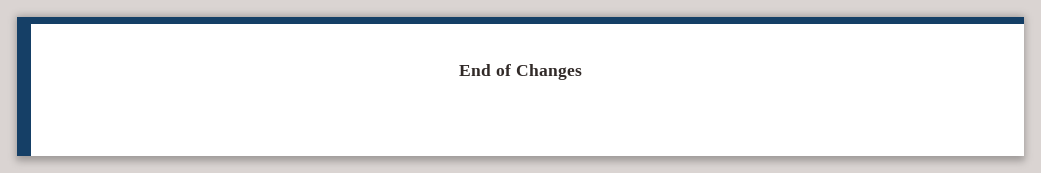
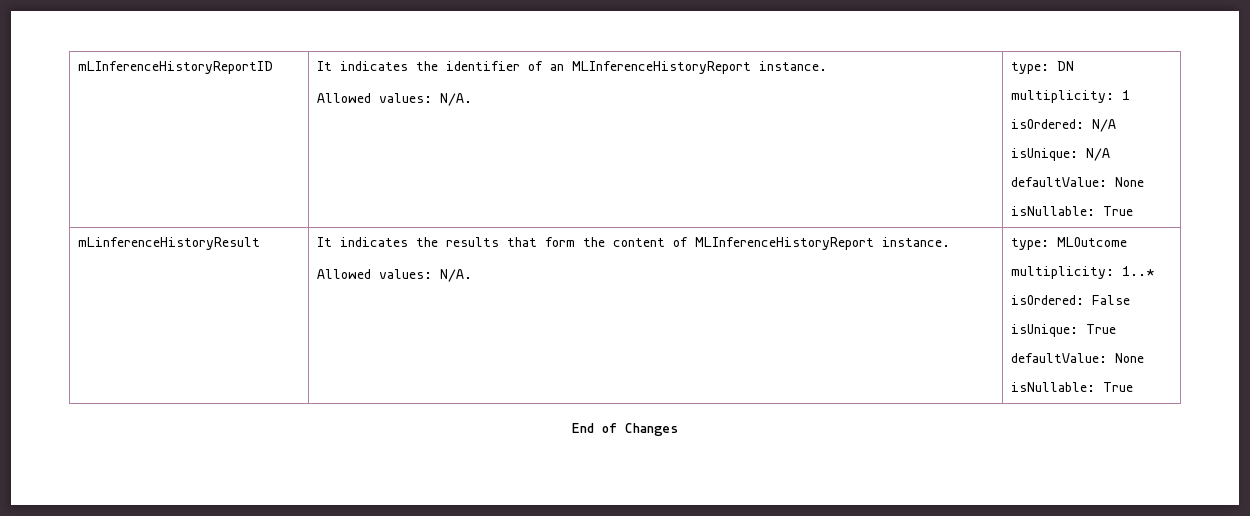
(459, 70) none -> [77,61,273,74] [316,61,827,74] [316,93,472,106] [1010,61,1074,74] [1010,90,1130,103] [1010,119,1116,132] [1010,148,1110,161] [1010,177,1144,187] [1010,206,1133,216] [77,237,260,250] [316,237,950,250] [316,269,472,282] [1010,237,1127,250] [1010,266,1154,279] [1010,295,1130,305] [1010,324,1116,337] [1010,353,1144,363] [1010,382,1133,392] mLInferenceHistoryReportID | It indicates the identifier of an MLInferenceHistoryReport instance. // Allowed values: N/A. | type: DN // multiplicity: 1 // isOrdered: N/A // isUnique: N/A // defaultValue: None // isNullable: True // mLinferenceHistoryResult | It indicates the results that form the content of MLInferenceHistoryReport instance. // Allowed values: N/A. | type: MLOutcome // multiplicity: 1..* // isOrdered: False // isUnique: True // defaultValue: None // isNullable: True //

